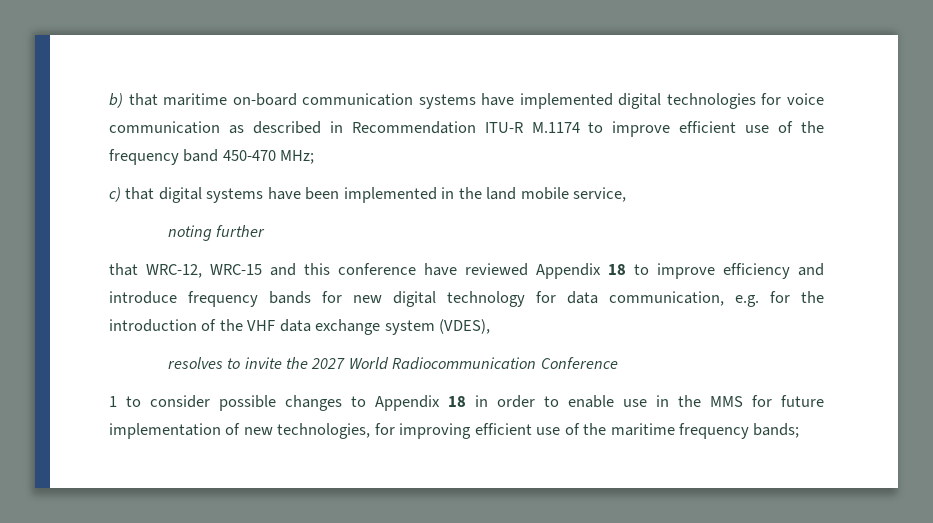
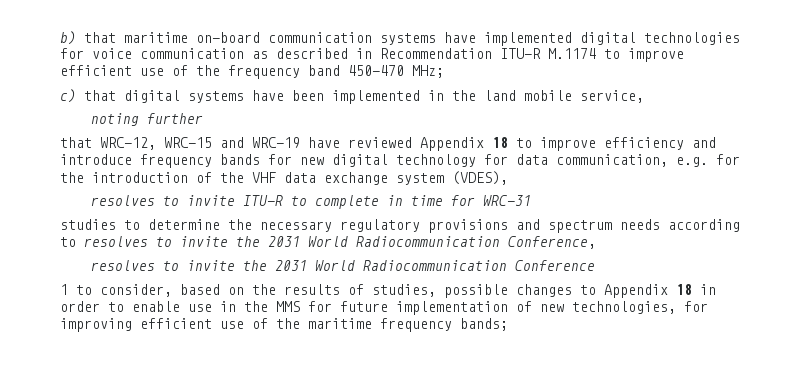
[304,263,416,275] this conference -> [252,137,300,148] WRC-19
[286,357,346,369] the 2027 -> [243,195,532,209] [60,219,740,233] [60,236,596,249] [91,260,308,271] ITU-R to complete in time for WRC-31 // studies to determine the necessary regulatory provisions and spectrum needs according to resolves to invite the 2031 World Radiocommunication Conference, // resolves to invite the 2031
[150,395,210,408] consider -> [100,284,436,297] consider, based on the results of studies,

